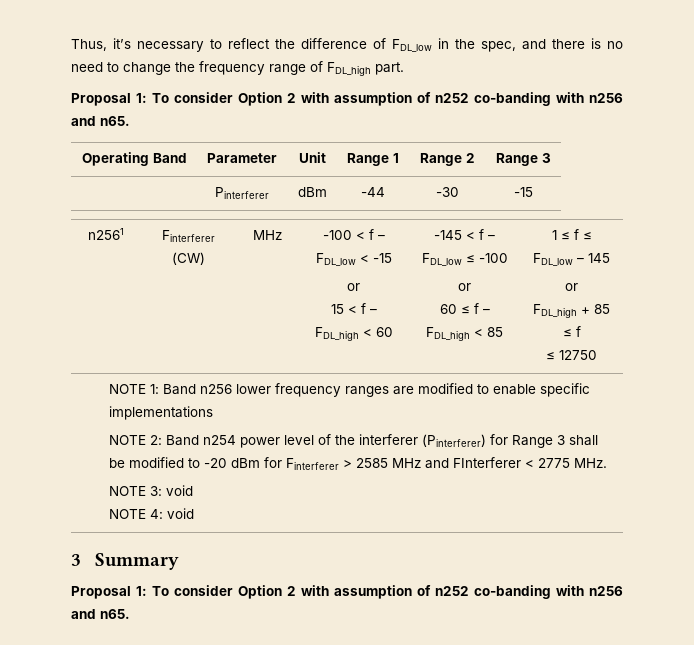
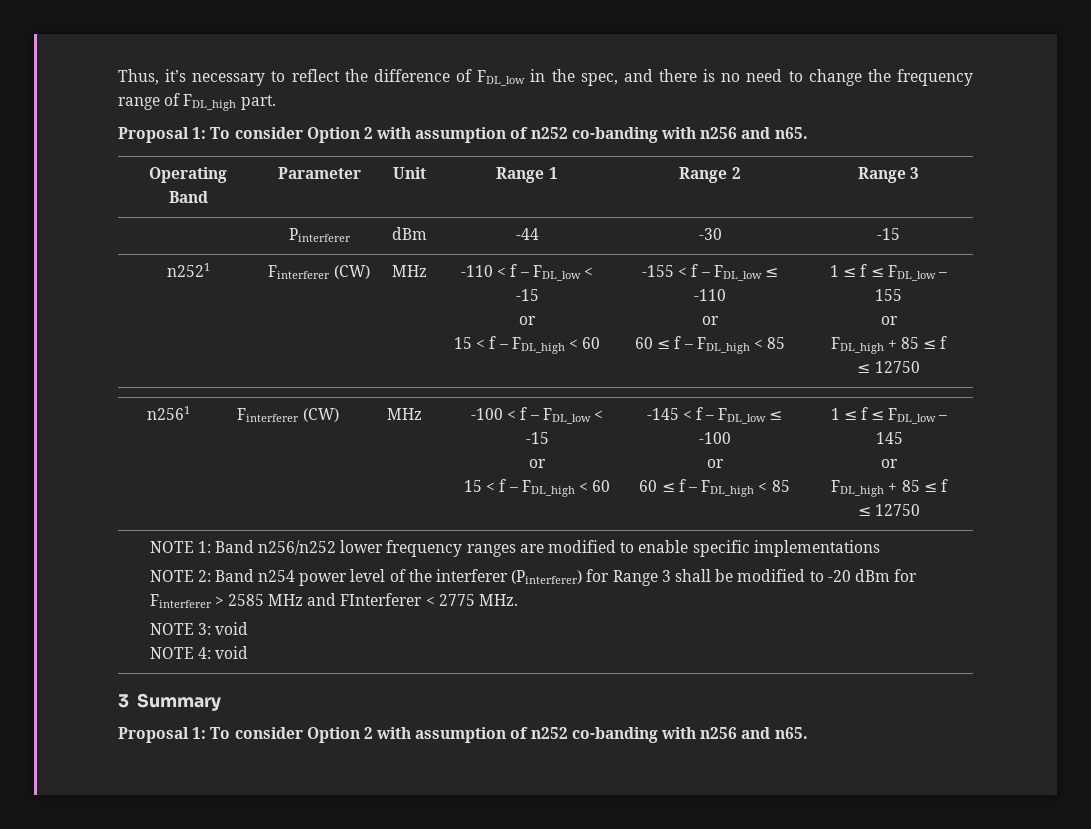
(533, 192) none -> [166,263,210,277] [268,265,370,279] [392,265,427,277] [461,264,593,281] [515,289,539,301] [519,316,536,325] [453,336,601,354] [642,264,778,281] [694,289,726,301] [702,316,719,325] [634,336,786,354] [830,264,947,281] [875,289,902,301] [880,316,898,325] [830,336,948,354] [857,361,920,373] // n2521 | Finterferer (CW) | MHz | -110 < f – FDL_low < -15 // or // 15 < f – FDL_high < 60 | -155 < f – FDL_low ≤ -110 // or // 60 ≤ f – FDL_high < 85 | 1 ≤ f ≤ FDL_low – 155 // or // FDL_high + 85 ≤ f // ≤ 12750
[199,384,232,394] n256 -> [258,540,337,555] n256/n252

